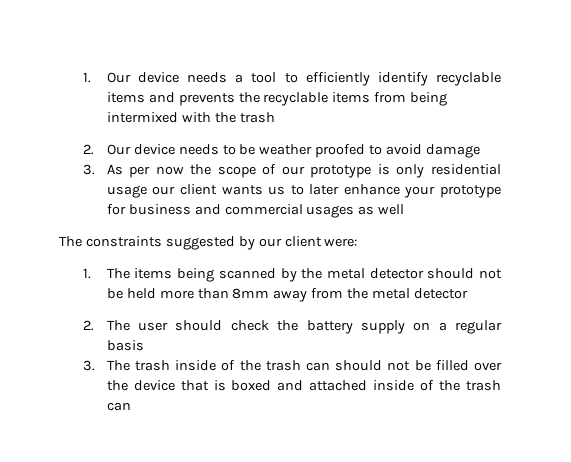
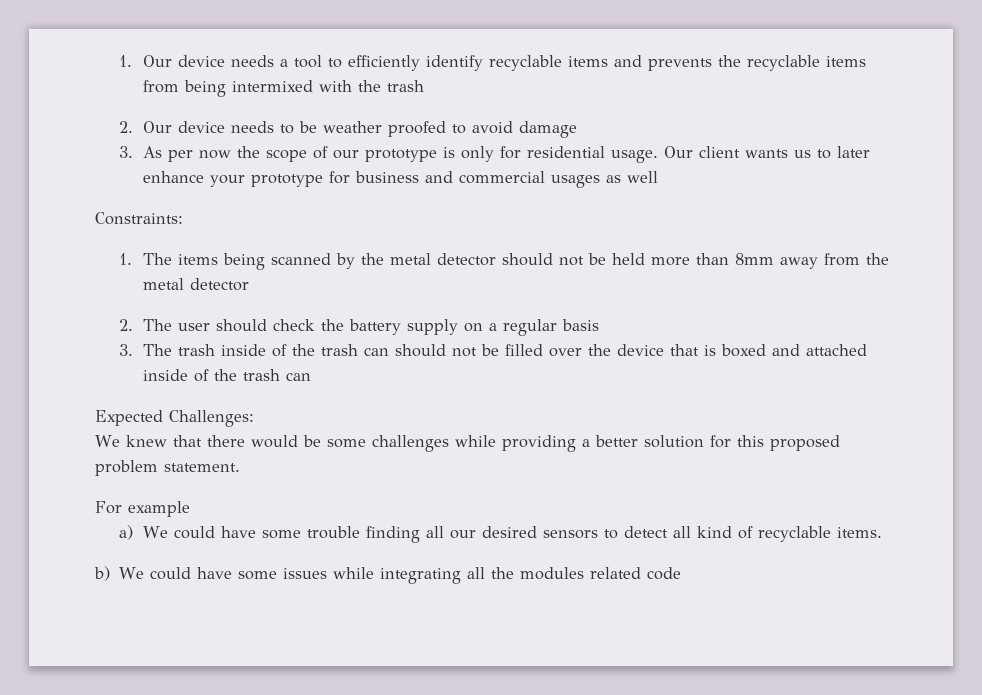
[431,164,501,175] [106,185,176,198] residential usage our -> [499,146,693,163] for residential usage. Our
[59,236,358,250] The constraints suggested by our client were: -> [95,212,183,225] Constraints:
(131, 406) none -> [95,410,254,427] [95,435,840,452] [95,460,240,476] [95,501,190,517] [118,525,882,543] [94,566,681,584] // Expected Challenges: // We knew that there would be some challenges while providing a better solution for this proposed problem statement. // For example // a) We could have some trouble finding all our desired sensors to detect all kind of recyclable items. // b) We could have some issues while integrating all the modules related code

